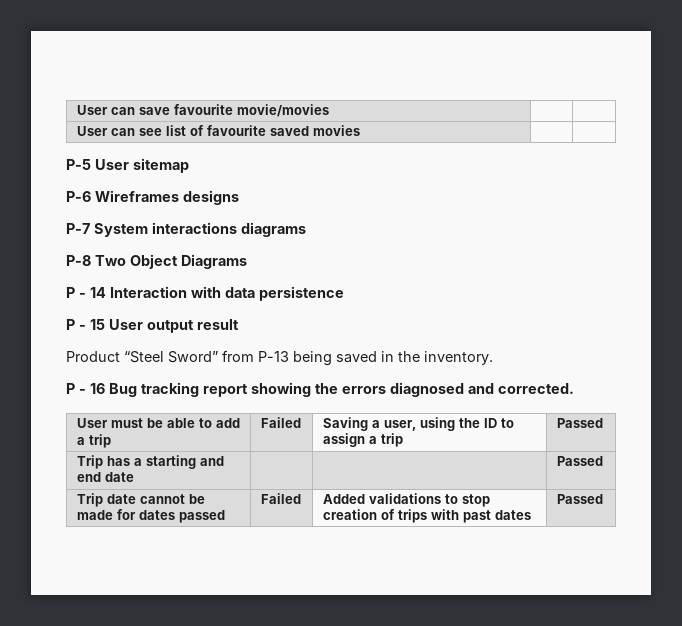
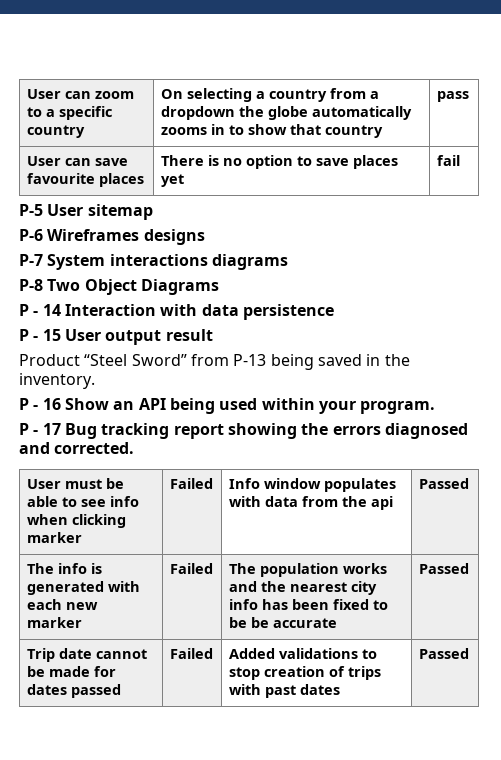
[76,104,329,117] [76,125,360,136] User can save favourite movie/movies | | // User can see list of favourite saved movies | | -> [26,89,134,99] [26,106,112,120] [26,125,85,138] [160,88,379,102] [160,106,412,120] [160,124,383,138] [436,91,469,102] [26,156,128,166] [26,173,144,187] [160,155,398,169] [160,174,184,187] [436,155,460,166] User can zoom to a specific country | On selecting a country from a dropdown the globe automatically zooms in to show that country | pass // User can save favourite places | There is no option to save places yet | fail
(105, 388) none -> [64,398,436,414] [19,423,61,435] Show an API being used within your program. // P - 17
[215,418,240,428] [76,434,111,448] [260,417,301,428] [322,417,514,431] [322,433,403,447] [556,418,603,428] [76,455,224,469] [76,472,134,482] add a trip | Failed | Saving a user, using the ID to assign a trip | Passed // Trip has a starting and end date | | -> [80,496,139,507] [26,514,126,528] [26,532,82,543] [169,478,213,489] [228,478,396,492] [228,496,393,510] [418,478,469,489] [26,563,102,574] [26,581,140,595] [26,599,98,610] [26,617,82,628] [169,563,213,574] [228,563,387,577] [228,581,377,595] [228,599,388,610] [228,617,337,628] see info when clicking marker | Failed | Info window populates with data from the api | Passed // The info is generated with each new marker | Failed | The population works and the nearest city info has been fixed to be be accurate

